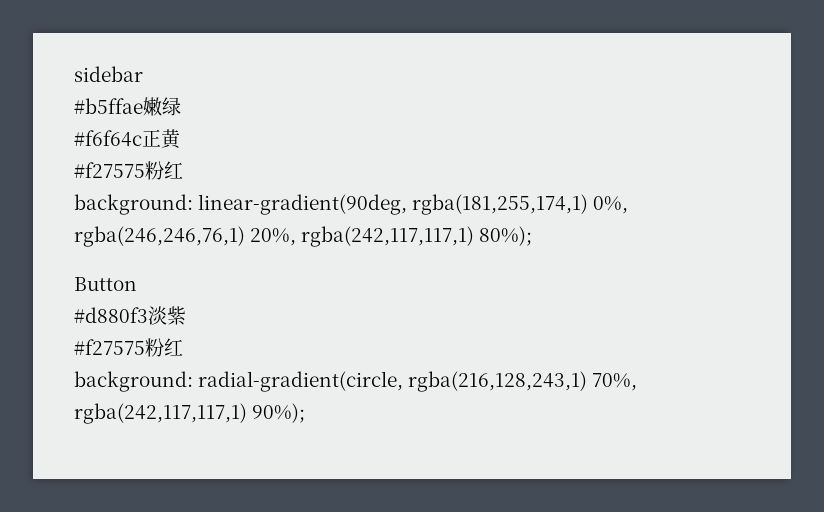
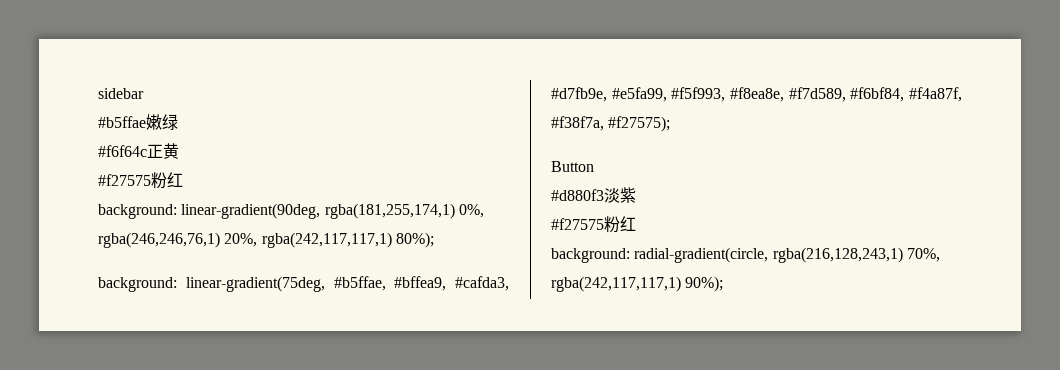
(533, 236) none -> [98,276,509,292] [551,87,962,102] [551,116,671,132] // background: linear-gradient(75deg, #b5ffae, #bffea9, #cafda3, #d7fb9e, #e5fa99, #f5f993, #f8ea8e, #f7d589, #f6bf84, #f4a87f, #f38f7a, #f27575);

